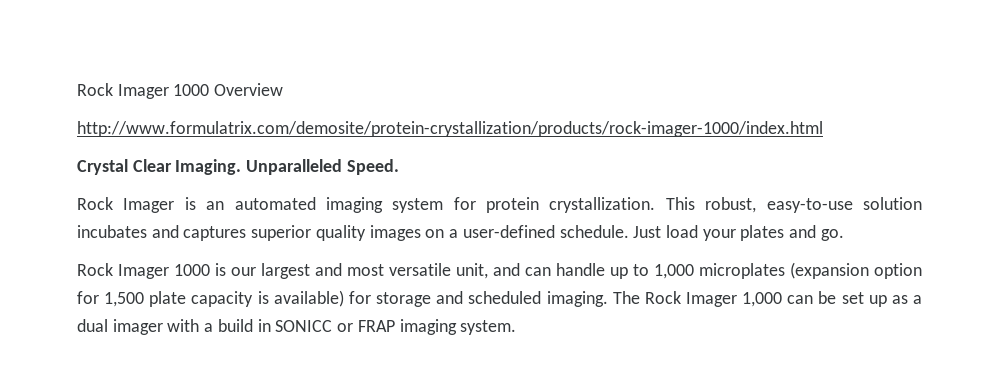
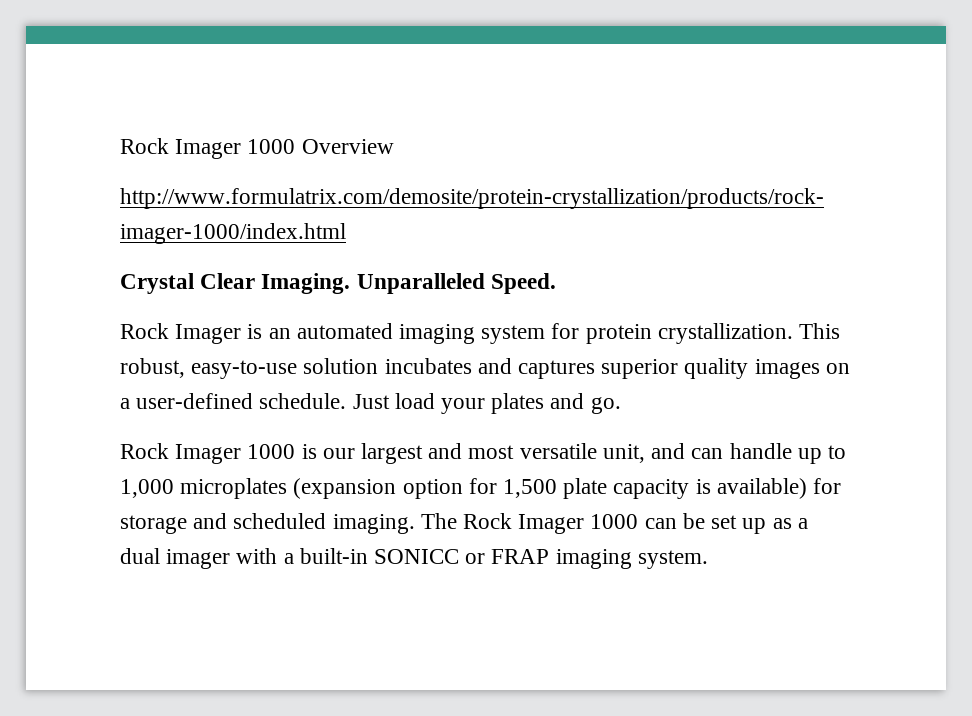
[742,292,783,307] 1,000 -> [590,514,639,529] 1000
[217,319,271,332] build in -> [299,548,368,564] built-in

